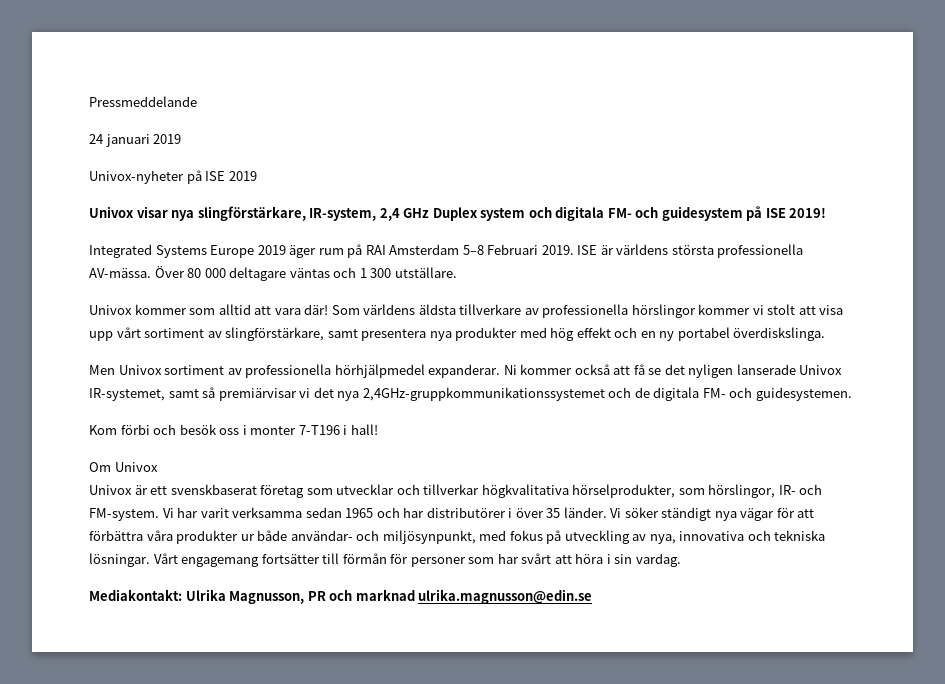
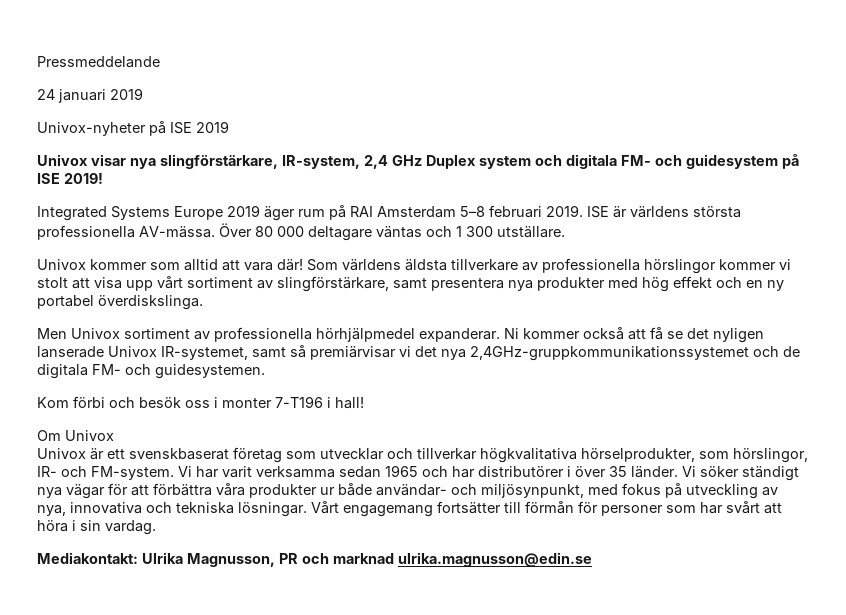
[487,244,539,255] Februari -> [489,205,542,218] februari

